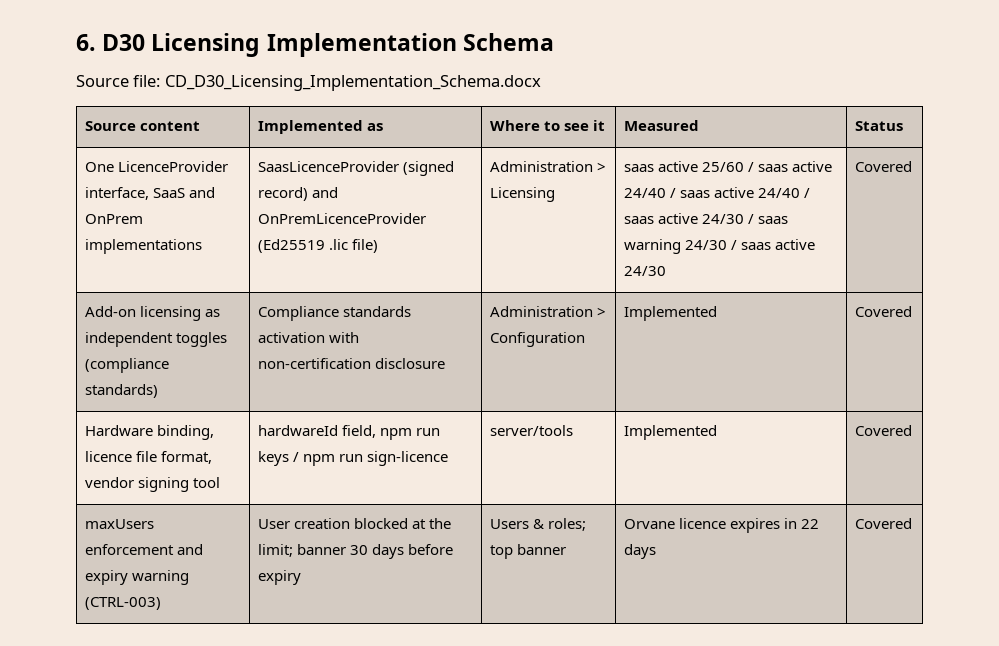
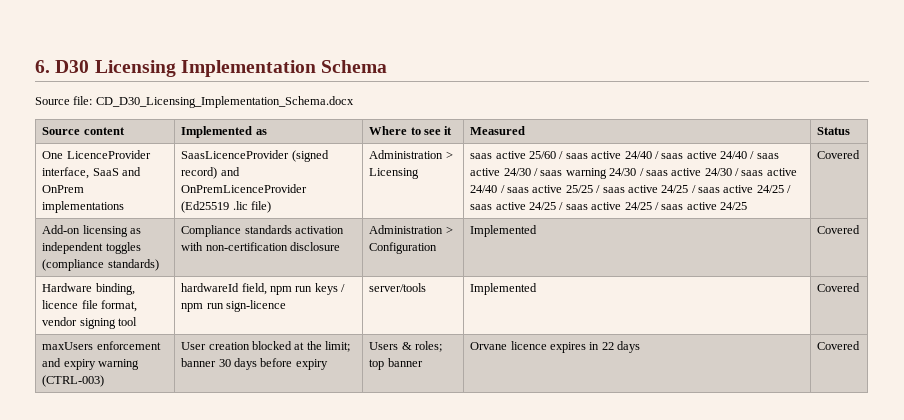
(666, 271) none -> [735,168,797,176] [470,185,792,193] [470,202,748,210] / saas active 24/40 / saas active 25/25 / saas active 24/25 / saas active 24/25 / saas active 24/25 / saas active 24/25 / saas active 24/25

